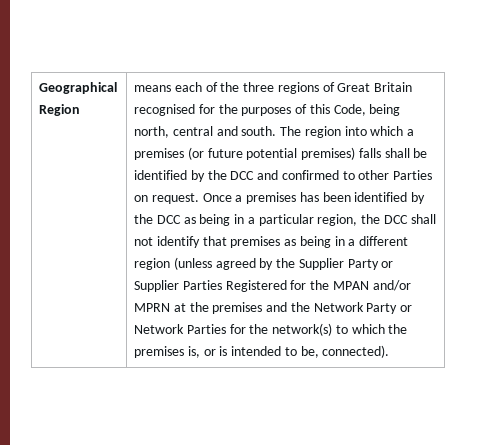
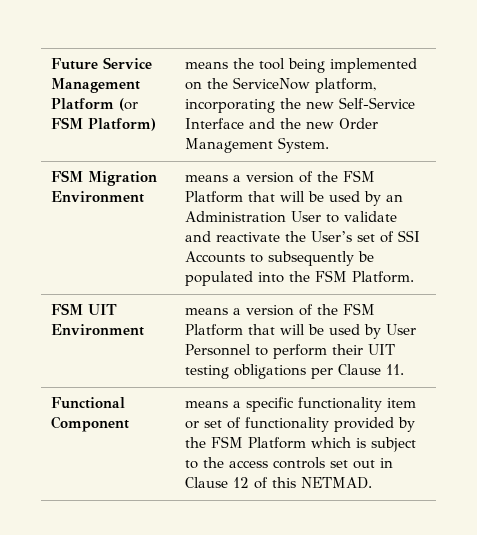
[38,82,117,94] [38,104,80,116] [133,82,413,94] [133,104,401,116] [133,126,415,138] [133,147,428,160] [133,170,433,182] [133,192,426,204] [133,214,436,226] [133,236,409,248] [133,257,394,270] [133,280,411,292] [133,302,413,314] [133,323,408,336] [133,345,390,358] Geographical Region | means each of the three regions of Great Britain recognised for the purposes of this Code, being north, central and south. The region into which a premises (or future potential premises) falls shall be identified by the DCC and confirmed to other Parties on request. Once a premises has been identified by the DCC as being in a particular region, the DCC shall not identify that premises as being in a different region (unless agreed by the Supplier Party or Supplier Parties Registered for the MPAN and/or MPRN at the premises and the Network Party or Network Parties for the network(s) to which the premises is, or is intended to be, connected). -> [51,57,153,70] [51,78,141,93] [51,98,139,111] [51,117,157,131] [185,58,418,73] [185,77,377,93] [185,97,416,113] [185,118,379,129] [185,137,330,153] [51,170,158,186] [51,191,145,203] [185,170,376,183] [185,191,404,206] [185,211,398,223] [185,230,421,243] [185,251,375,266] [185,270,415,286] [51,303,118,315] [51,324,145,336] [185,303,376,316] [185,324,417,339] [185,344,396,359] [185,364,405,379] [51,397,126,409] [51,416,130,432] [185,397,417,412] [185,417,416,432] [185,436,417,452] [185,457,394,469] [185,477,373,489] Future Service Management Platform (or FSM Platform) | means the tool being implemented on the ServiceNow platform, incorporating the new Self-Service Interface and the new Order Management System. // FSM Migration Environment | means a version of the FSM Platform that will be used by an Administration User to validate and reactivate the User’s set of SSI Accounts to subsequently be populated into the FSM Platform. // FSM UIT Environment | means a version of the FSM Platform that will be used by User Personnel to perform their UIT testing obligations per Clause 11. // Functional Component | means a specific functionality item or set of functionality provided by the FSM Platform which is subject to the access controls set out in Clause 12 of this NETMAD.

